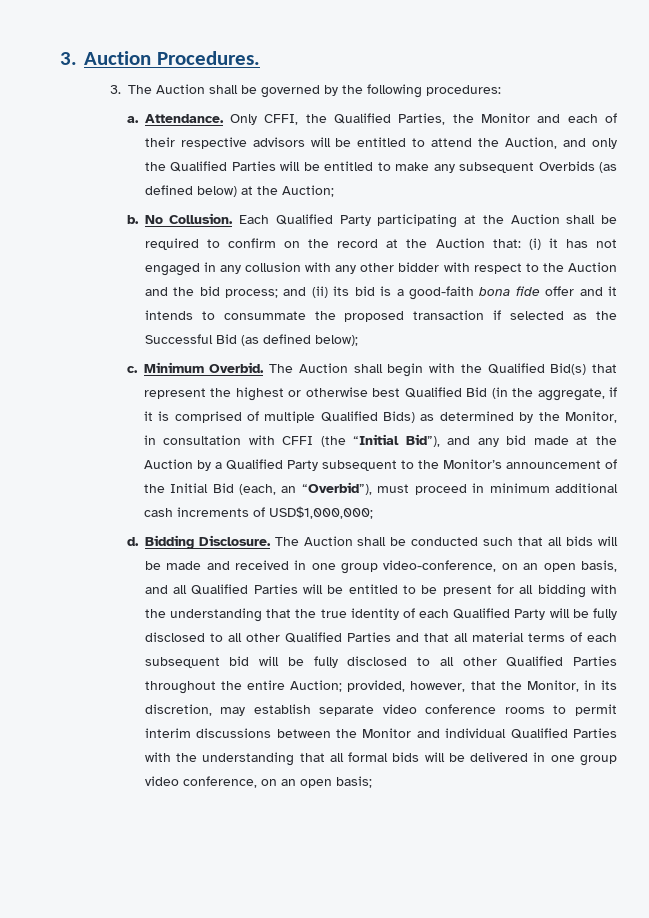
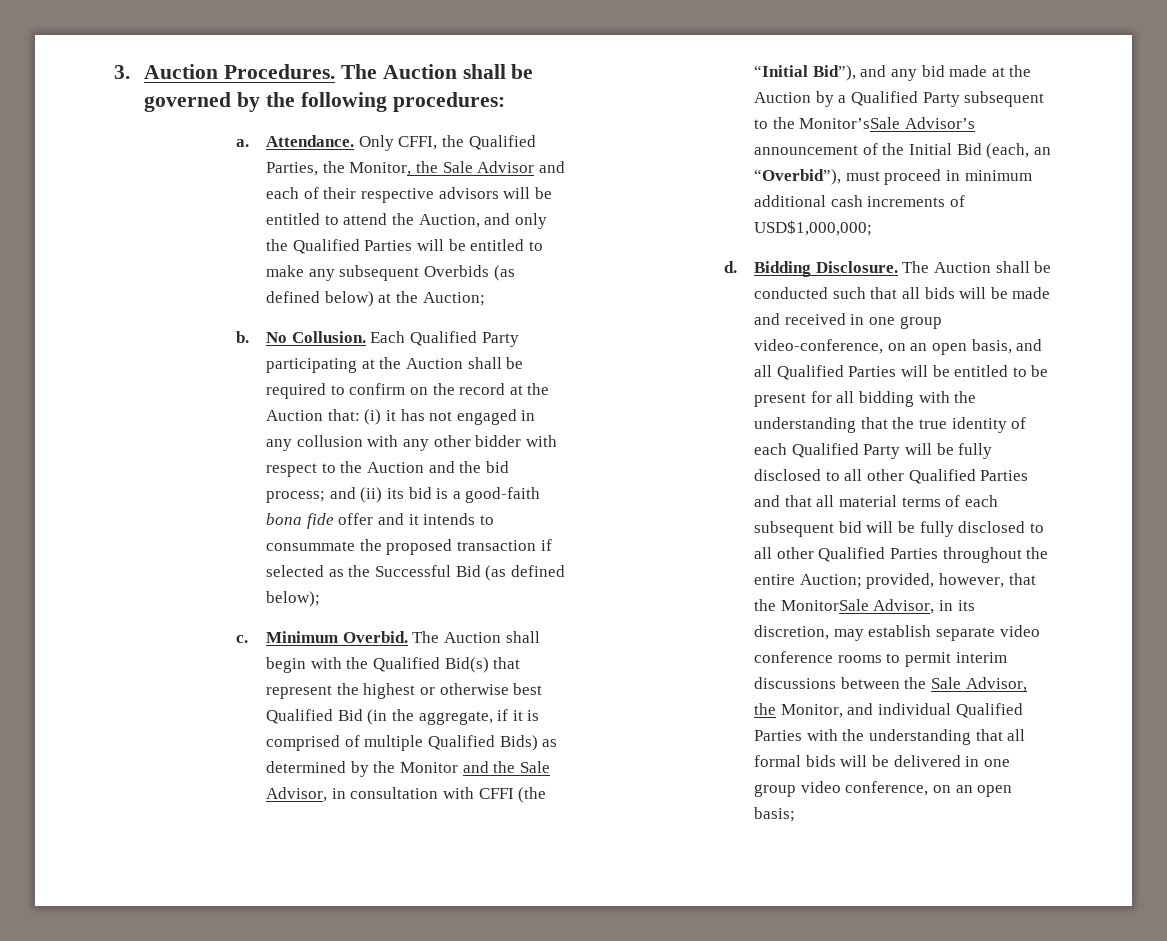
[110,85,122,94] // 3. -> (336, 71) none
[481,113,531,123] Monitor -> [349,161,535,176] Monitor, the Sale Advisor
[564,411,617,423] Monitor, -> [400,761,550,773] [266,787,328,802] Monitor and the Sale Advisor,
[442,459,502,469] Monitor’s -> [799,117,976,129] Monitor’sSale Advisor’s
[526,680,579,692] Monitor, -> [780,599,935,614] MonitorSale Advisor,
[362,728,412,738] Monitor -> [931,677,1027,692] [754,703,843,718] Sale Advisor, the Monitor,

